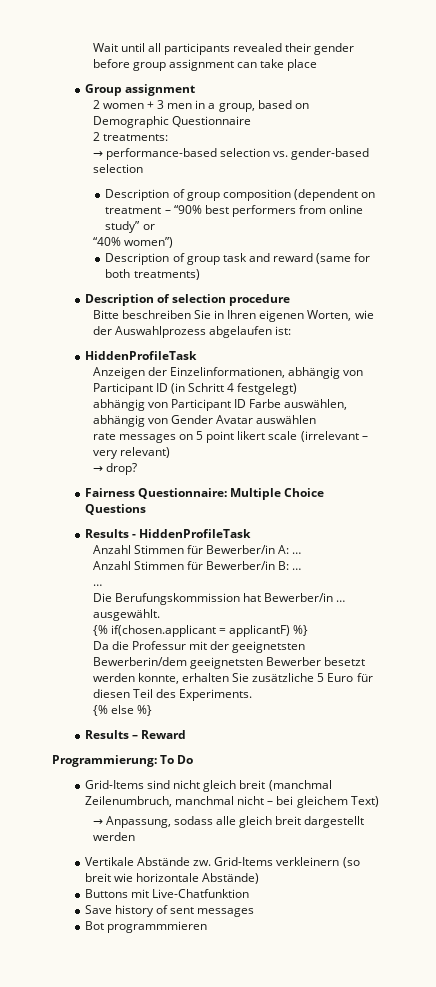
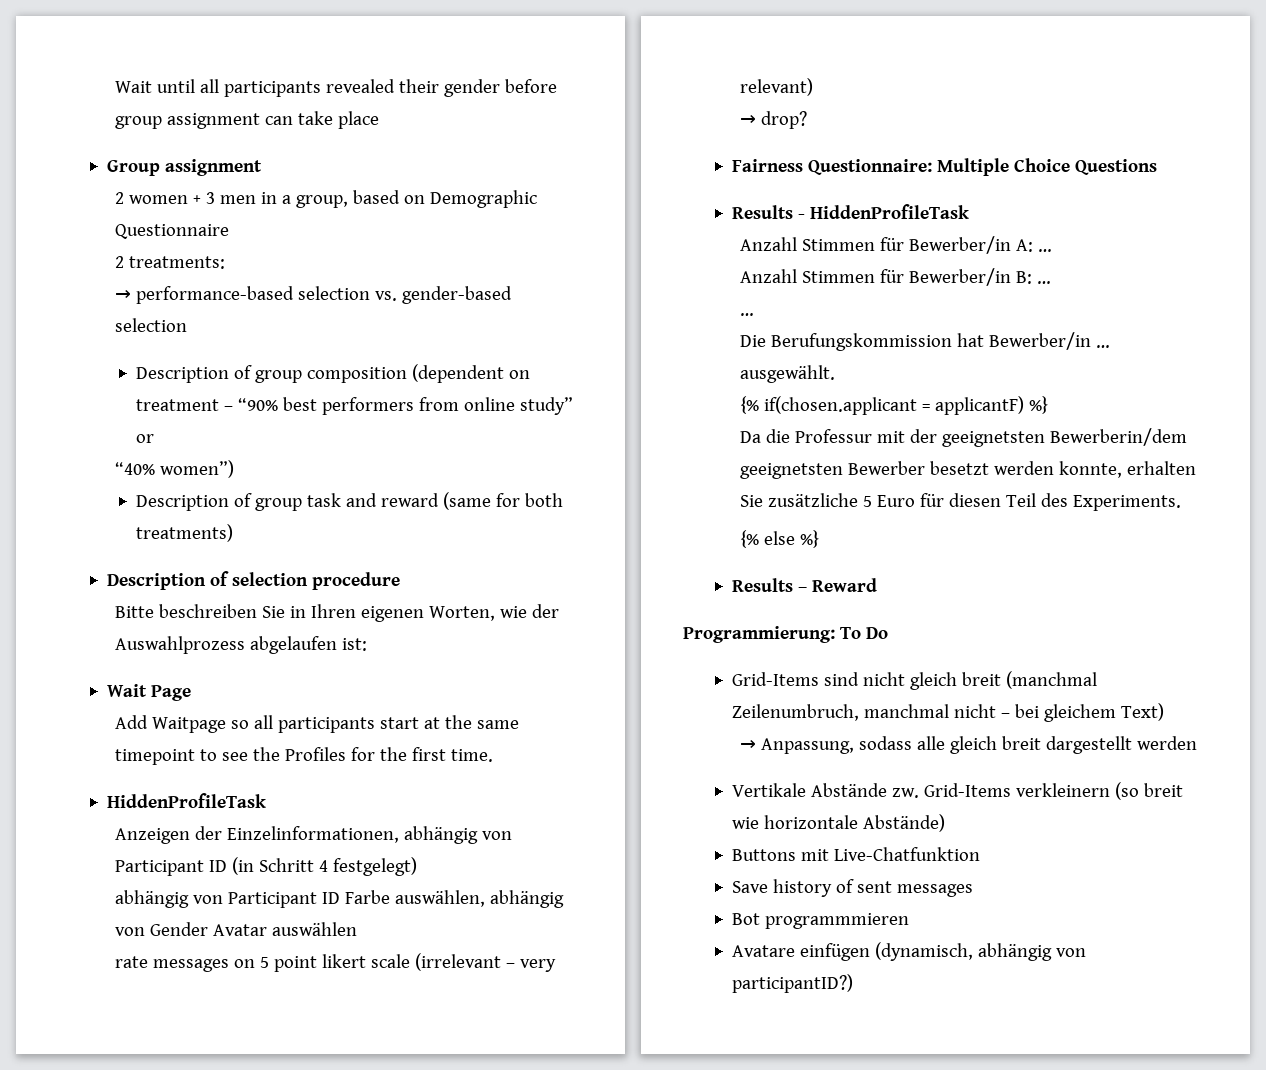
(292, 330) none -> [107,684,192,701] [115,715,520,733] [115,747,494,765] // Wait Page // Add Waitpage so all participants start at the same timepoint to see the Profiles for the first time.
(208, 927) none -> [732,942,1087,961] [732,974,854,993] // Avatare einfügen (dynamisch, abhängig von participantID?)

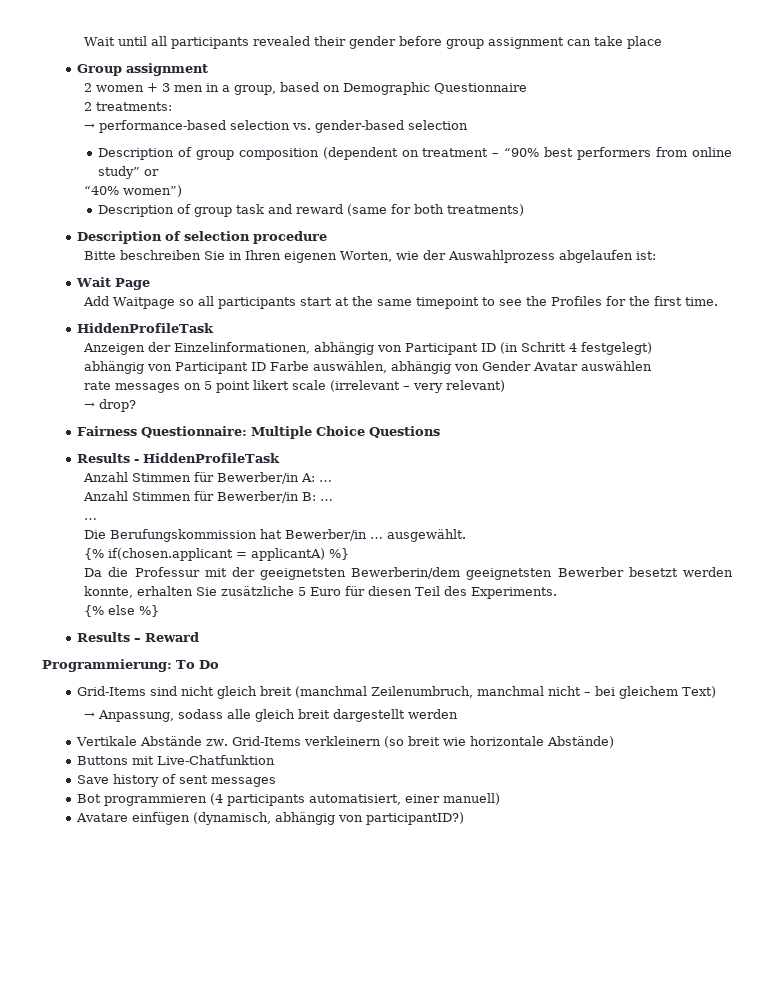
[935,396,1025,415] applicantF) -> [251,548,326,561] applicantA)
[765,913,910,929] programmmieren -> [103,793,500,806] programmieren (4 participants automatisiert, einer manuell)

